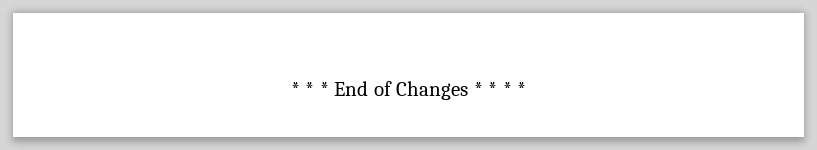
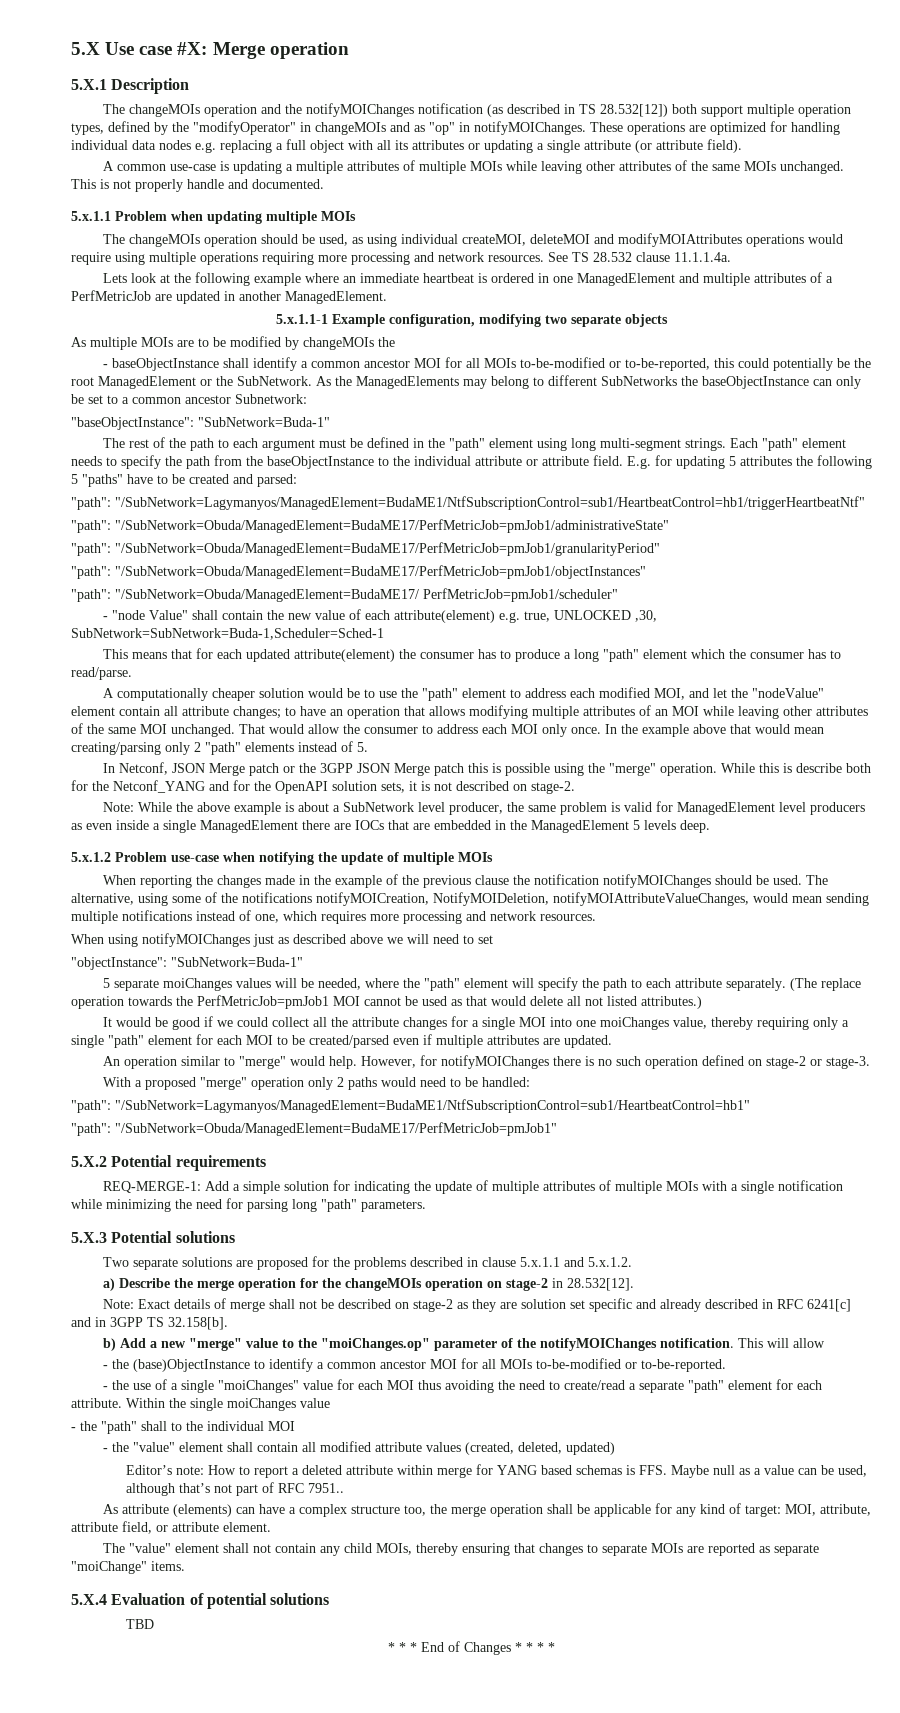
(290, 89) none -> [71,42,349,59] [71,78,190,94] [103,103,852,117] [71,121,840,135] [71,139,742,153] [103,160,845,174] [71,179,324,192] [71,211,356,224] [103,233,844,247] [71,252,731,265] [103,272,834,286] [71,290,387,304] [276,314,668,327] [71,336,395,350] [103,357,872,371] [71,375,861,389] [71,394,307,404] [71,417,330,430] [103,437,847,451] [71,455,872,469] [71,474,297,487] [71,496,865,510] [71,519,669,533] [71,542,660,556] [71,565,646,579] [71,588,618,602] [103,609,658,623] [71,628,384,640] [103,648,842,662] [71,667,132,680] [103,687,825,701] [71,705,868,719] [71,723,824,737] [71,741,368,755] [103,762,872,776] [71,780,575,794] [103,801,866,815] [71,820,710,833] [71,852,493,865] [103,874,829,888] [71,892,869,906] [71,910,596,924] [71,933,493,947] [71,957,303,970] [103,977,862,991] [71,995,702,1009] [103,1016,850,1030] [71,1034,612,1048] [103,1055,871,1069] [103,1077,531,1090] [71,1099,750,1113] [71,1122,557,1136] [71,1155,266,1171] [103,1180,844,1194] [71,1198,426,1212] [71,1231,235,1243] [103,1256,633,1270] [103,1278,635,1291] [103,1298,852,1312] [71,1317,228,1330] [103,1338,826,1351] [103,1358,727,1372] [103,1379,823,1393] [71,1398,330,1411] [71,1421,295,1434] [103,1441,616,1455] [126,1464,868,1478] [126,1482,345,1496] [103,1503,872,1517] [71,1521,271,1534] [103,1543,820,1556] [71,1561,185,1574] [71,1593,330,1609] [126,1619,155,1629] 5.X Use case #X: Merge operation // 5.X.1 Description // The changeMOIs operation and the notifyMOIChanges notification (as described in TS 28.532[12]) both support multiple operation types, defined by the "modifyOperator" in changeMOIs and as "op" in notifyMOIChanges. These operations are optimized for handling individual data nodes e.g. replacing a full object with all its attributes or updating a single attribute (or attribute field). // A common use-case is updating a multiple attributes of multiple MOIs while leaving other attributes of the same MOIs unchanged. This is not properly handle and documented. // 5.x.1.1 Problem when updating multiple MOIs // The changeMOIs operation should be used, as using individual createMOI, deleteMOI and modifyMOIAttributes operations would require using multiple operations requiring more processing and network resources. See TS 28.532 clause 11.1.1.4a. // Lets look at the following example where an immediate heartbeat is ordered in one ManagedElement and multiple attributes of a PerfMetricJob are updated in another ManagedElement. // 5.x.1.1-1 Example configuration, modifying two separate objects // As multiple MOIs are to be modified by changeMOIs the // - baseObjectInstance shall identify a common ancestor MOI for all MOIs to-be-modified or to-be-reported, this could potentially be the root ManagedElement or the SubNetwork. As the ManagedElements may belong to different SubNetworks the baseObjectInstance can only be set to a common ancestor Subnetwork: // "baseObjectInstance": "SubNetwork=Buda-1" // The rest of the path to each argument must be defined in the "path" element using long multi-segment strings. Each "path" element needs to specify the path from the baseObjectInstance to the individual attribute or attribute field. E.g. for updating 5 attributes the following 5 "paths" have to be created and parsed: // "path": "/SubNetwork=Lagymanyos/ManagedElement=BudaME1/NtfSubscriptionControl=sub1/HeartbeatControl=hb1/triggerHeartbeatNtf" // "path": "/SubNetwork=Obuda/ManagedElement=BudaME17/PerfMetricJob=pmJob1/administrativeState" // "path": "/SubNetwork=Obuda/ManagedElement=BudaME17/PerfMetricJob=pmJob1/granularityPeriod" // "path": "/SubNetwork=Obuda/ManagedElement=BudaME17/PerfMetricJob=pmJob1/objectInstances" // "path": "/SubNetwork=Obuda/ManagedElement=BudaME17/ PerfMetricJob=pmJob1/scheduler" // - "node Value" shall contain the new value of each attribute(element) e.g. true, UNLOCKED ,30, SubNetwork=SubNetwork=Buda-1,Scheduler=Sched-1 // This means that for each updated attribute(element) the consumer has to produce a long "path" element which the consumer has to read/parse. // A computationally cheaper solution would be to use the "path" element to address each modified MOI, and let the "nodeValue" element contain all attribute changes; to have an operation that allows modifying multiple attributes of an MOI while leaving other attributes of the same MOI unchanged. That would allow the consumer to address each MOI only once. In the example above that would mean creating/parsing only 2 "path" elements instead of 5. // In Netconf, JSON Merge patch or the 3GPP JSON Merge patch this is possible using the "merge" operation. While this is describe both for the Netconf_YANG and for the OpenAPI solution sets, it is not described on stage-2. // Note: While the above example is about a SubNetwork level producer, the same problem is valid for ManagedElement level producers as even inside a single ManagedElement there are IOCs that are embedded in the ManagedElement 5 levels deep. // 5.x.1.2 Problem use-case when notifying the update of multiple MOIs // When reporting the changes made in the example of the previous clause the notification notifyMOIChanges should be used. The alternative, using some of the notifications notifyMOICreation, NotifyMOIDeletion, notifyMOIAttributeValueChanges, would mean sending multiple notifications instead of one, which requires more processing and network resources. // When using notifyMOIChanges just as described above we will need to set // "objectInstance": "SubNetwork=Buda-1" // 5 separate moiChanges values will be needed, where the "path" element will specify the path to each attribute separately. (The replace operation towards the PerfMetricJob=pmJob1 MOI cannot be used as that would delete all not listed attributes.) // It would be good if we could collect all the attribute changes for a single MOI into one moiChanges value, thereby requiring only a single "path" element for each MOI to be created/parsed even if multiple attributes are updated. // An operation similar to "merge" would help. However, for notifyMOIChanges there is no such operation defined on stage-2 or stage-3. // With a proposed "merge" operation only 2 paths would need to be handled: // "path": "/SubNetwork=Lagymanyos/ManagedElement=BudaME1/NtfSubscriptionControl=sub1/HeartbeatControl=hb1" // "path": "/SubNetwork=Obuda/ManagedElement=BudaME17/PerfMetricJob=pmJob1" // 5.X.2 Potential requirements // REQ-MERGE-1: Add a simple solution for indicating the update of multiple attributes of multiple MOIs with a single notification while minimizing the need for parsing long "path" parameters. // 5.X.3 Potential solutions // Two separate solutions are proposed for the problems described in clause 5.x.1.1 and 5.x.1.2. // a) Describe the merge operation for the changeMOIs operation on stage-2 in 28.532[12]. // Note: Exact details of merge shall not be described on stage-2 as they are solution set specific and already described in RFC 6241[c] and in 3GPP TS 32.158[b]. // b) Add a new "merge" value to the "moiChanges.op" parameter of the notifyMOIChanges notification. This will allow // - the (base)ObjectInstance to identify a common ancestor MOI for all MOIs to-be-modified or to-be-reported. // - the use of a single "moiChanges" value for each MOI thus avoiding the need to create/read a separate "path" element for each attribute. Within the single moiChanges value // - the "path" shall to the individual MOI // - the "value" element shall contain all modified attribute values (created, deleted, updated) // Editor’s note: How to report a deleted attribute within merge for YANG based schemas is FFS. Maybe null as a value can be used, although that’s not part of RFC 7951.. // As attribute (elements) can have a complex structure too, the merge operation shall be applicable for any kind of target: MOI, attribute, attribute field, or attribute element. // The "value" element shall not contain any child MOIs, thereby ensuring that changes to separate MOIs are reported as separate "moiChange" items. // 5.X.4 Evaluation of potential solutions // TBD //

